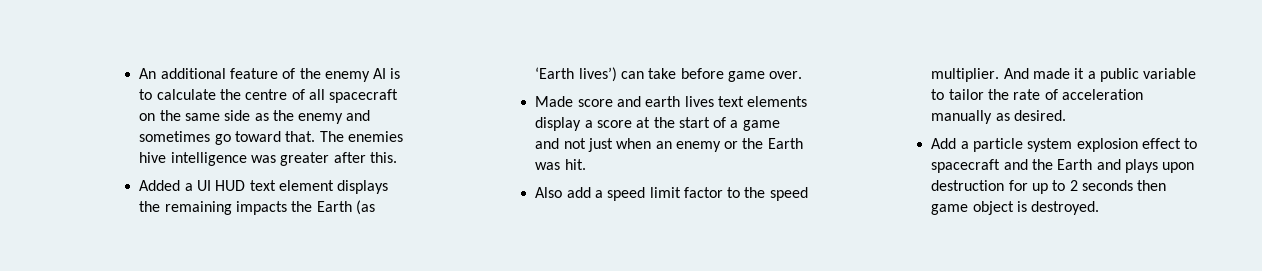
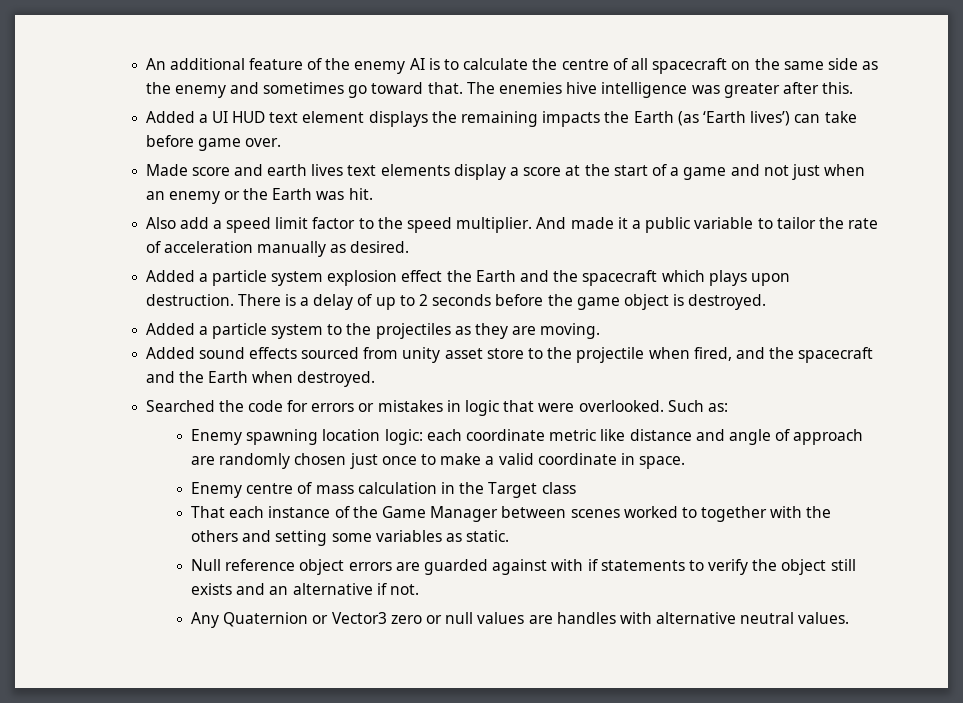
[931,138,957,149] Add -> [145,270,195,282] Added
[1184,138,1198,149] [931,159,1195,173] [931,180,1167,194] [931,201,1100,215] to spacecraft and the Earth and plays upon destruction for up to 2 seconds then game object is destroyed. -> [446,270,790,286] [145,294,767,310] [145,323,601,339] [145,347,874,363] [145,371,376,387] [145,400,728,416] [191,429,864,445] [191,453,686,469] [191,482,576,498] [191,506,832,522] [191,530,510,546] [191,559,856,575] [191,583,419,595] [191,612,850,628] the Earth and the spacecraft which plays upon destruction. There is a delay of up to 2 seconds before the game object is destroyed. // Added a particle system to the projectiles as they are moving. // Added sound effects sourced from unity asset store to the projectile when fired, and the spacecraft and the Earth when destroyed. // Searched the code for errors or mistakes in logic that were overlooked. Such as: // Enemy spawning location logic: each coordinate metric like distance and angle of approach are randomly chosen just once to make a valid coordinate in space. // Enemy centre of mass calculation in the Target class // That each instance of the Game Manager between scenes worked to together with the others and setting some variables as static. // Null reference object errors are guarded against with if statements to verify the object still exists and an alternative if not. // Any Quaternion or Vector3 zero or null values are handles with alternative neutral values.

